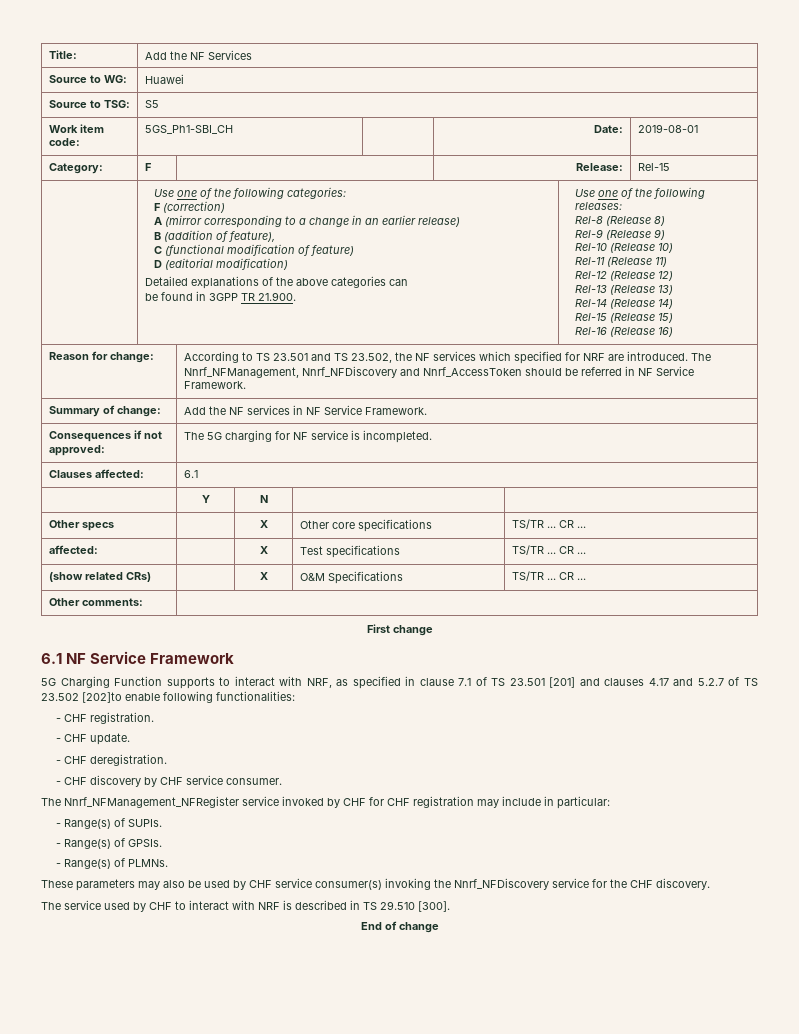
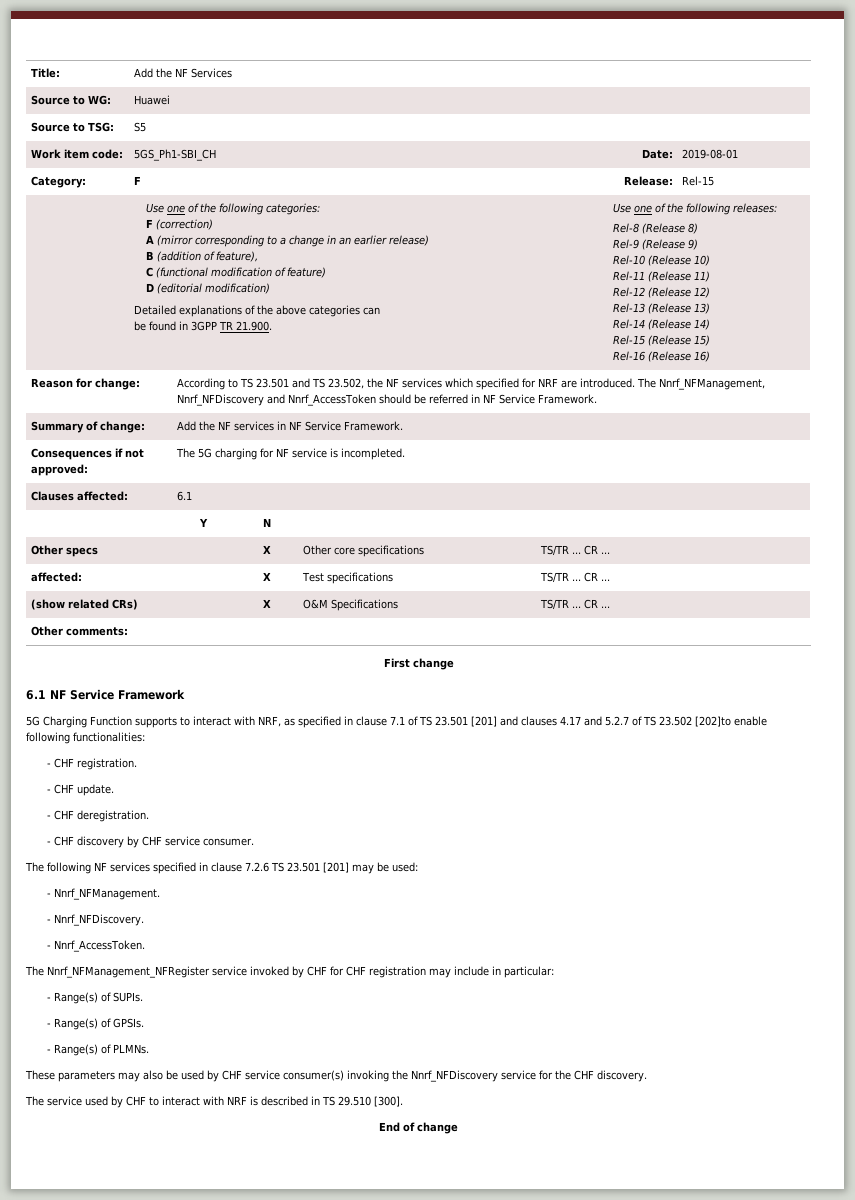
(283, 781) none -> [25,862,418,874] [46,888,160,900] [46,914,144,926] [46,940,145,952] // The following NF services specified in clause 7.2.6 TS 23.501 [201] may be used: // - Nnrf_NFManagement. // - Nnrf_NFDiscovery. // - Nnrf_AccessToken.

